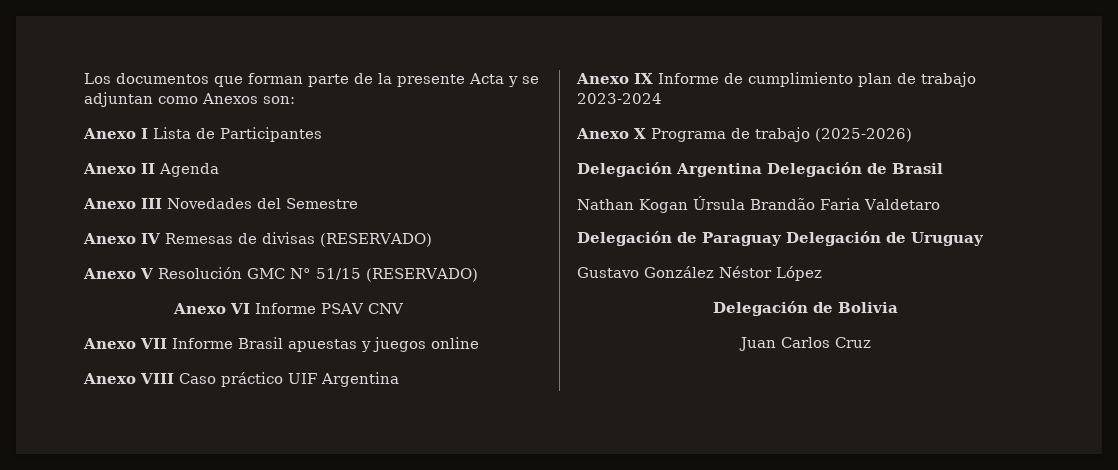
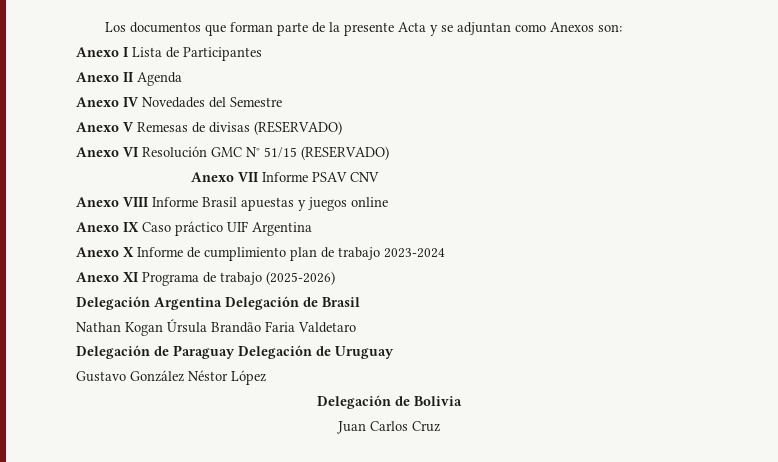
[141,198,162,209] III -> [123,97,139,107] IV
[141,233,160,244] IV -> [123,122,134,132] V
[140,268,153,279] V -> [123,147,139,157] VI
[230,303,251,314] VI -> [238,172,260,182] VII
[140,338,167,349] VII -> [123,197,149,207] VIII
[140,373,174,384] VIII -> [123,222,139,232] IX
[634,73,653,84] IX -> [123,247,134,257] X
[634,128,646,139] X -> [123,272,139,282] XI

